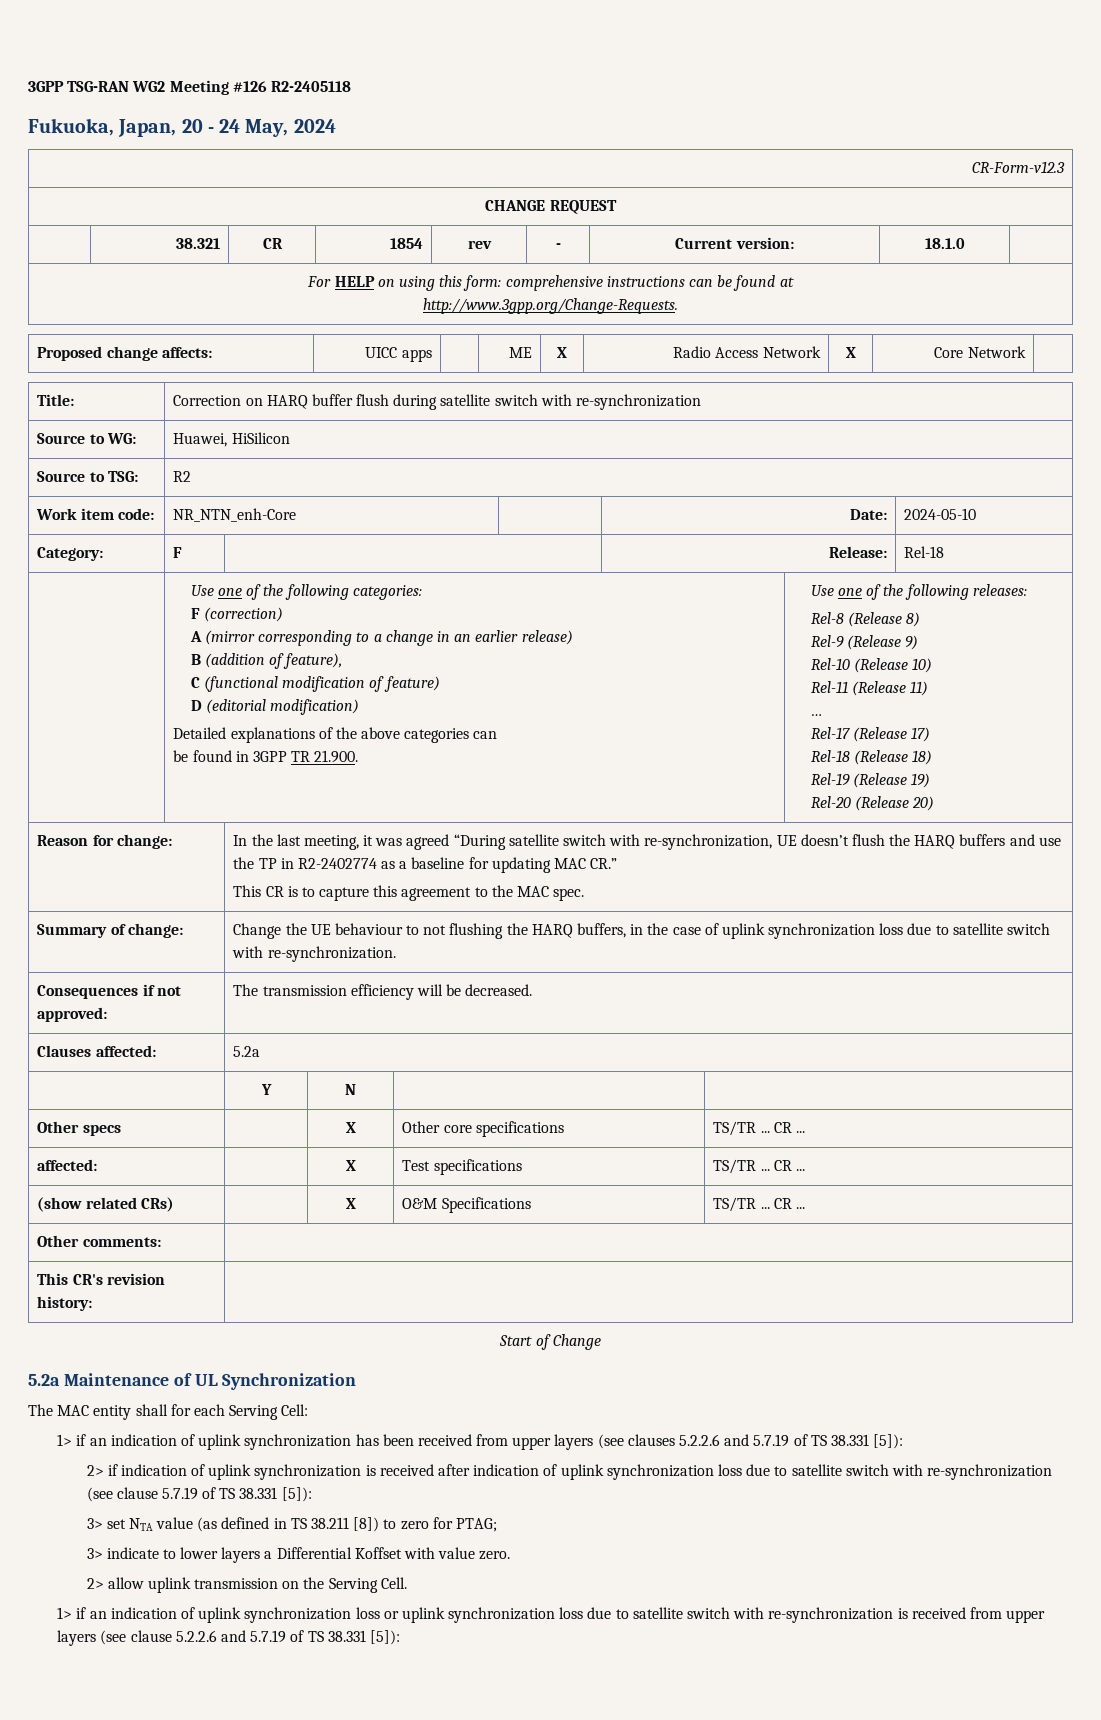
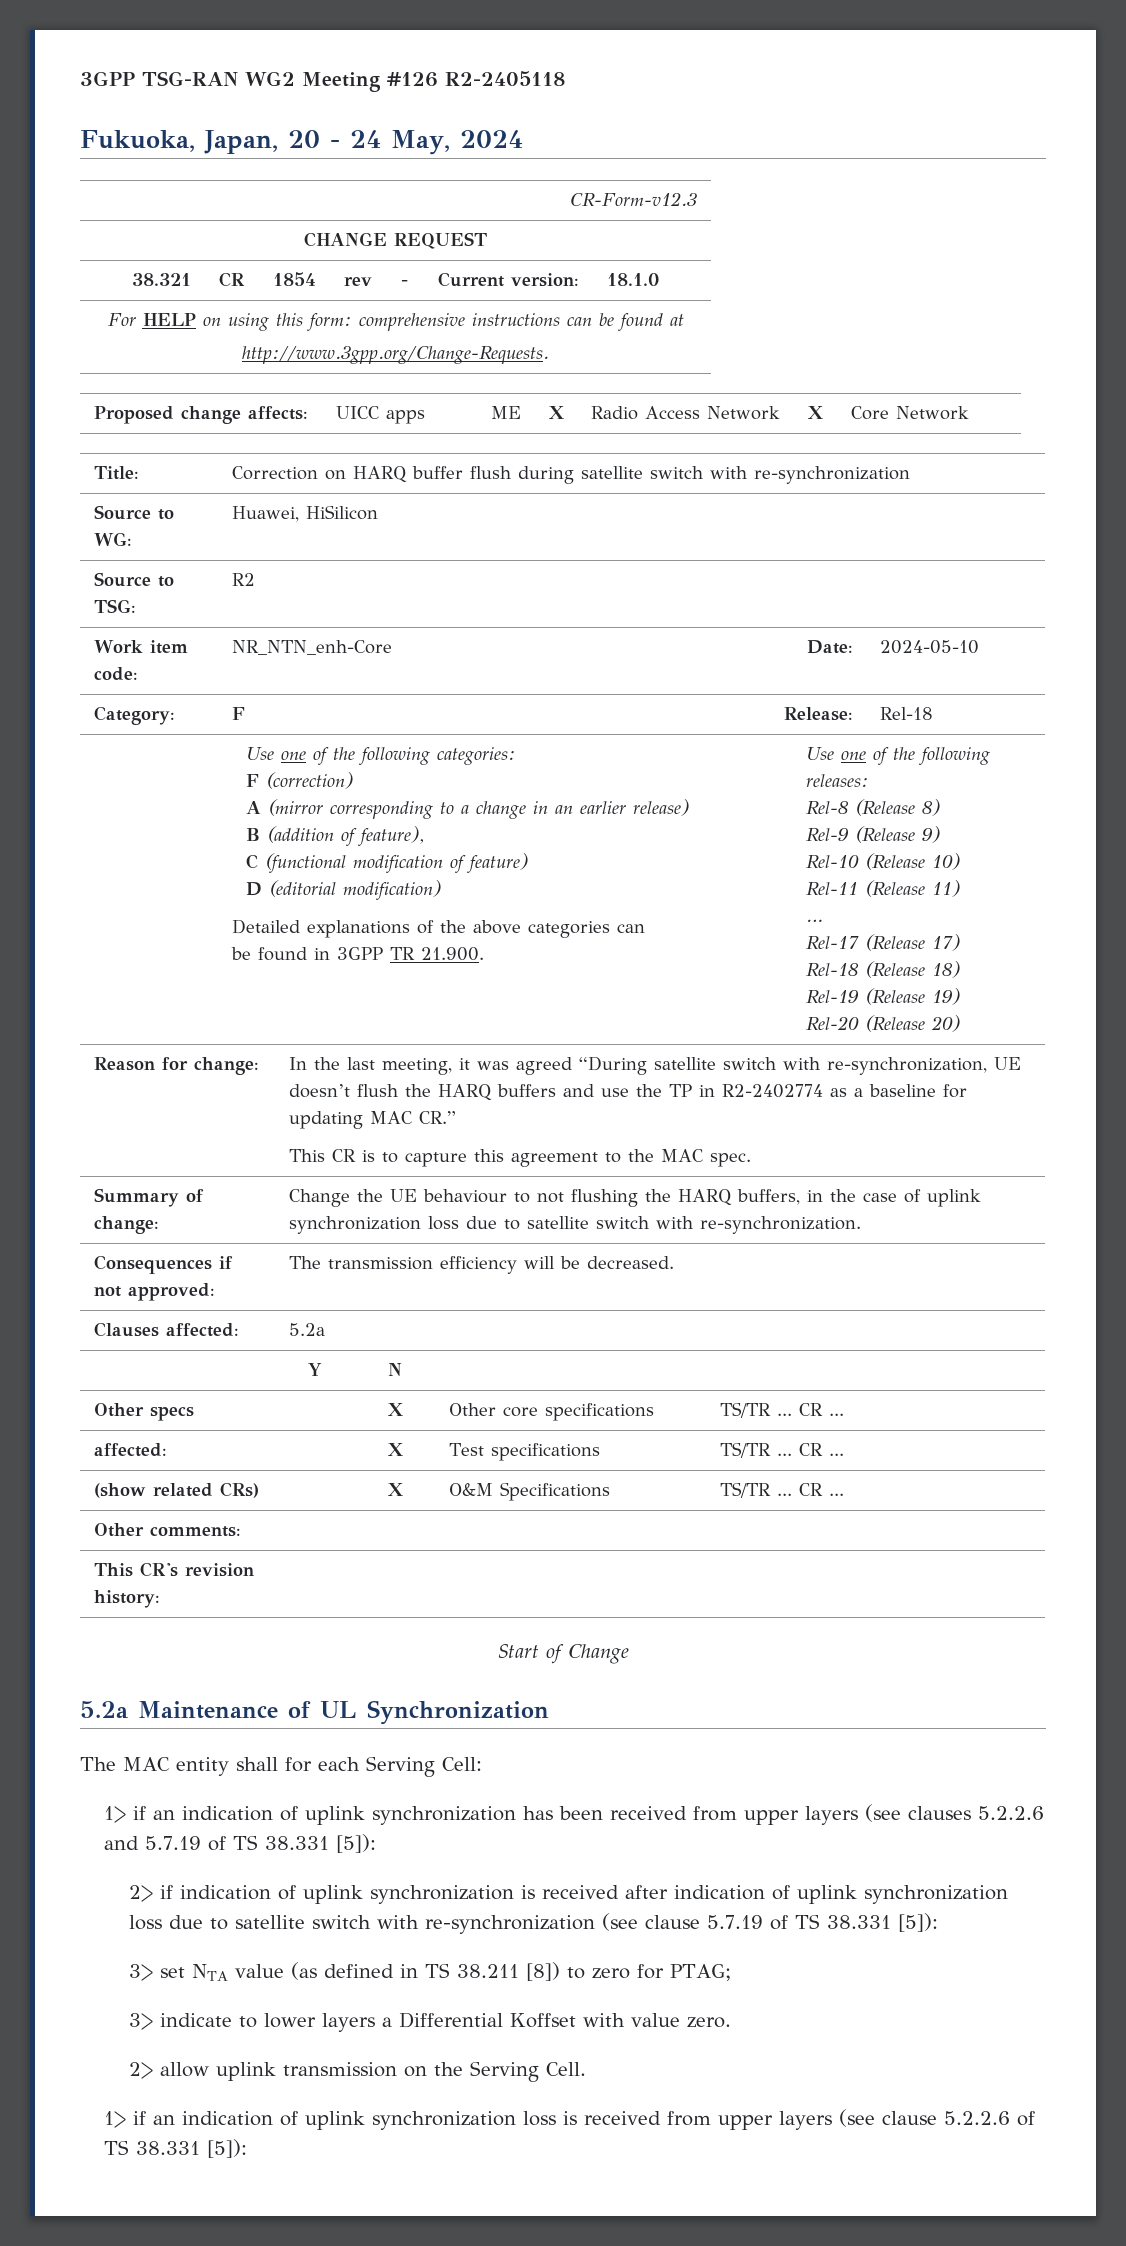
[383,1607,894,1623] or uplink synchronization loss due to satellite switch with re-synchronization -> (557, 2118) none
[221,1630,287,1643] and 5.7.19 -> (1011, 2118) none

